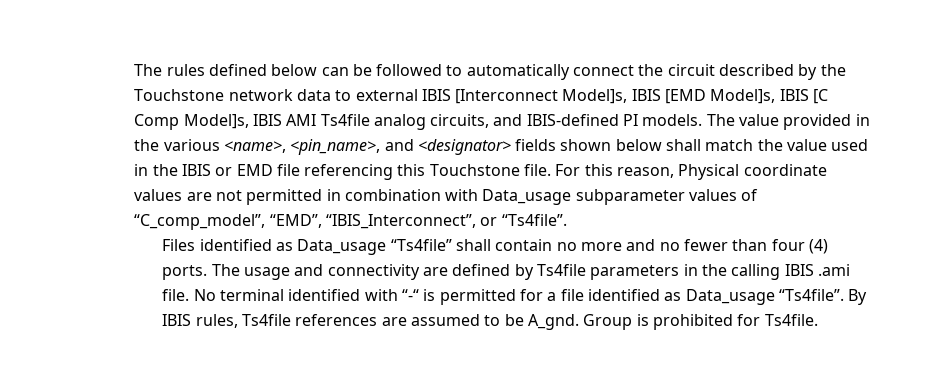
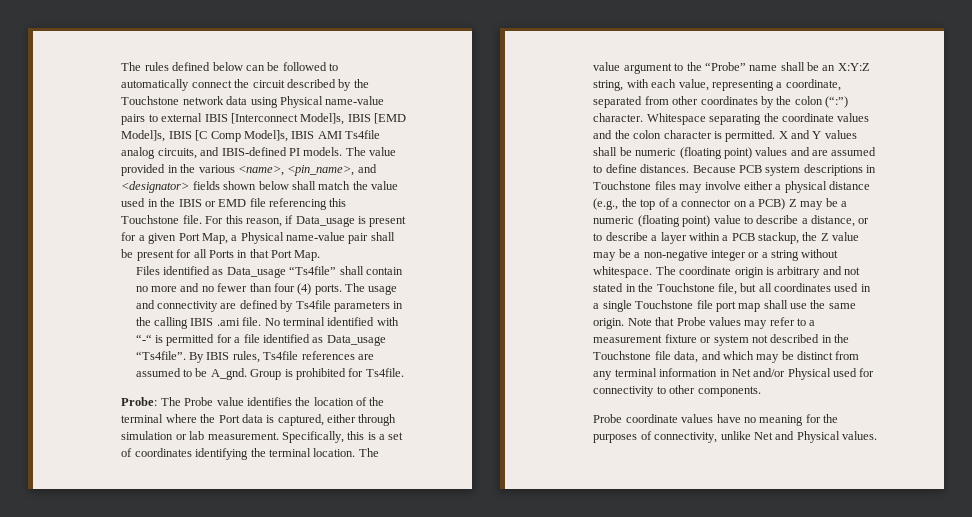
(331, 95) none -> [250,96,385,108] [121,114,146,125] using Physical name-value pairs
[678,164,827,180] [134,189,759,205] [134,214,567,230] Physical coordinate values are not permitted in combination with Data_usage subparameter values of “C_comp_model”, “EMD”, “IBIS_Interconnect”, or “Ts4file”. -> [285,215,407,227] [121,232,395,244] [121,249,321,261] if Data_usage is present for a given Port Map, a Physical name-value pair shall be present for all Ports in that Port Map.
(818, 320) none -> [121,397,385,406] [121,414,397,426] [121,431,404,443] [121,448,379,460] [593,62,870,74] [593,79,841,91] [593,96,849,108] [593,113,870,125] [593,130,857,142] [593,147,877,159] [593,164,877,176] [593,181,871,193] [593,198,847,210] [593,215,870,227] [593,232,860,244] [593,249,839,261] [593,266,861,278] [593,283,871,295] [593,300,856,312] [593,317,816,329] [593,334,850,346] [593,351,860,363] [593,368,875,380] [593,385,761,397] [593,414,839,426] [593,431,878,443] // Probe: The Probe value identifies the location of the terminal where the Port data is captured, either through simulation or lab measurement. Specifically, this is a set of coordinates identifying the terminal location. The value argument to the “Probe” name shall be an X:Y:Z string, with each value, representing a coordinate, separated from other coordinates by the colon (“:”) character. Whitespace separating the coordinate values and the colon character is permitted. X and Y values shall be numeric (floating point) values and are assumed to define distances. Because PCB system descriptions in Touchstone files may involve either a physical distance (e.g., the top of a connector on a PCB) Z may be a numeric (floating point) value to describe a distance, or to describe a layer within a PCB stackup, the Z value may be a non-negative integer or a string without whitespace. The coordinate origin is arbitrary and not stated in the Touchstone file, but all coordinates used in a single Touchstone file port map shall use the same origin. Note that Probe values may refer to a measurement fixture or system not described in the Touchstone file data, and which may be distinct from any terminal information in Net and/or Physical used for connectivity to other components. // Probe coordinate values have no meaning for the purposes of connectivity, unlike Net and Physical values.

